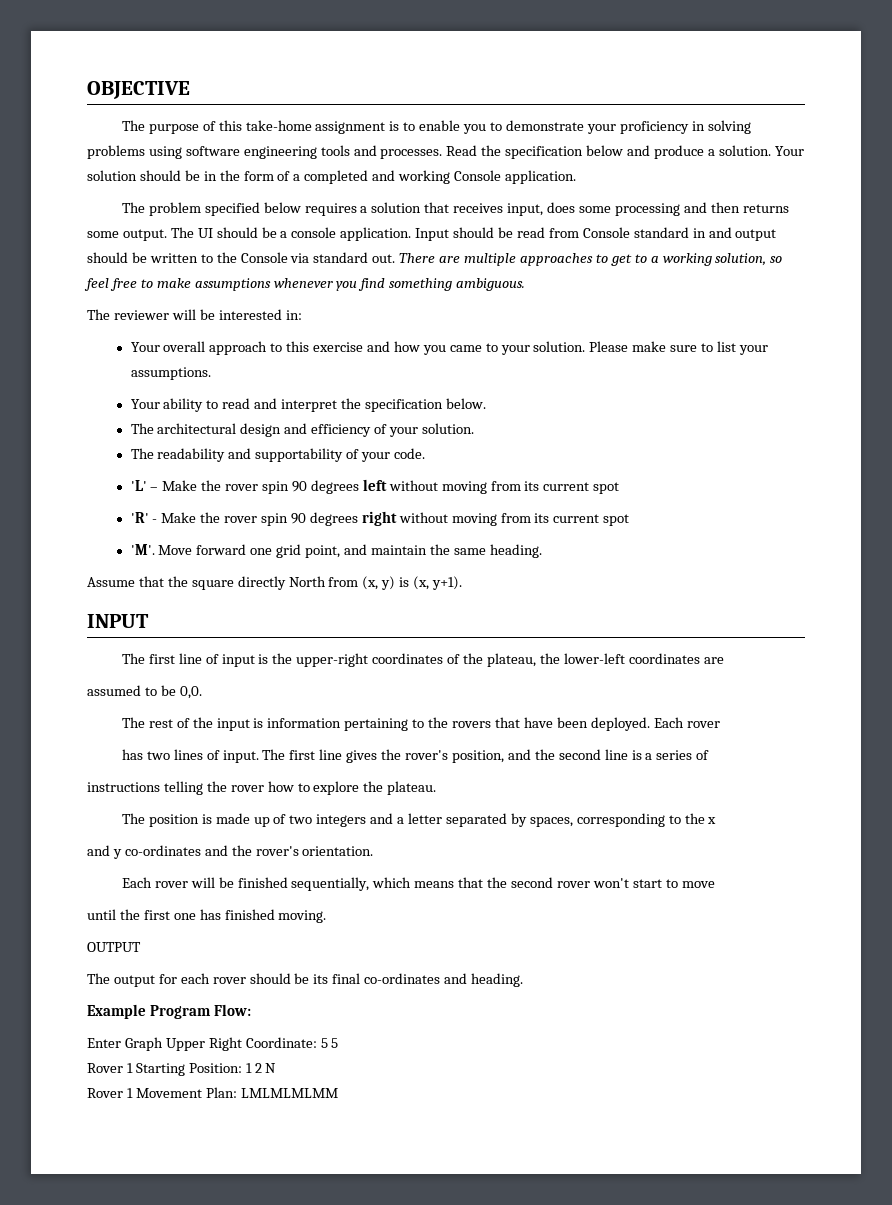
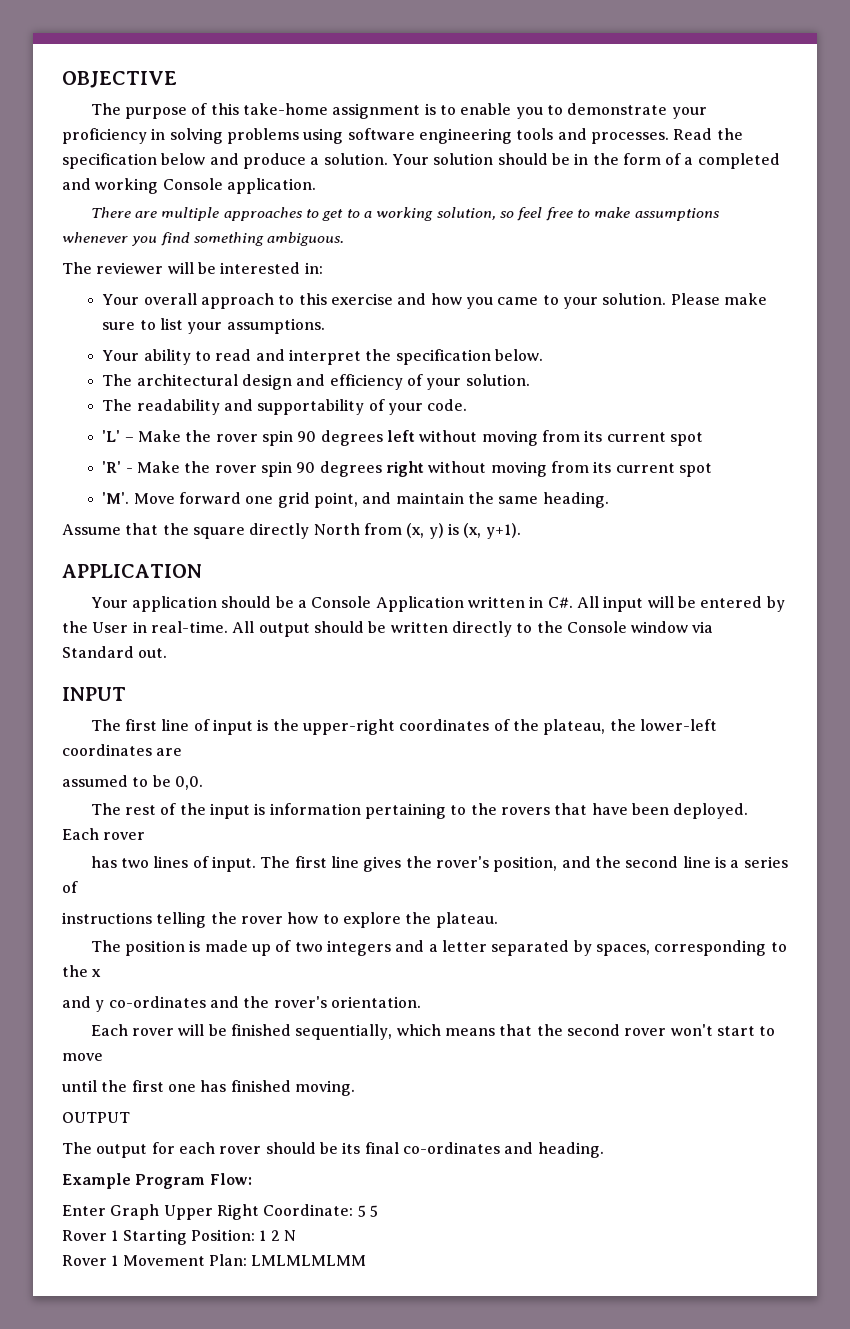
[121,202,789,216] [87,227,777,241] [87,252,396,263] The problem specified below requires a solution that receives input, does some processing and then returns some output. The UI should be a console application. Input should be read from Console standard in and output should be written to the Console via standard out. -> (316, 186) none
(463, 583) none -> [62,564,202,578] [90,596,785,612] [62,621,714,637] [62,646,168,658] // APPLICATION // Your application should be a Console Application written in C#. All input will be entered by the User in real-time. All output should be written directly to the Console window via Standard out.

